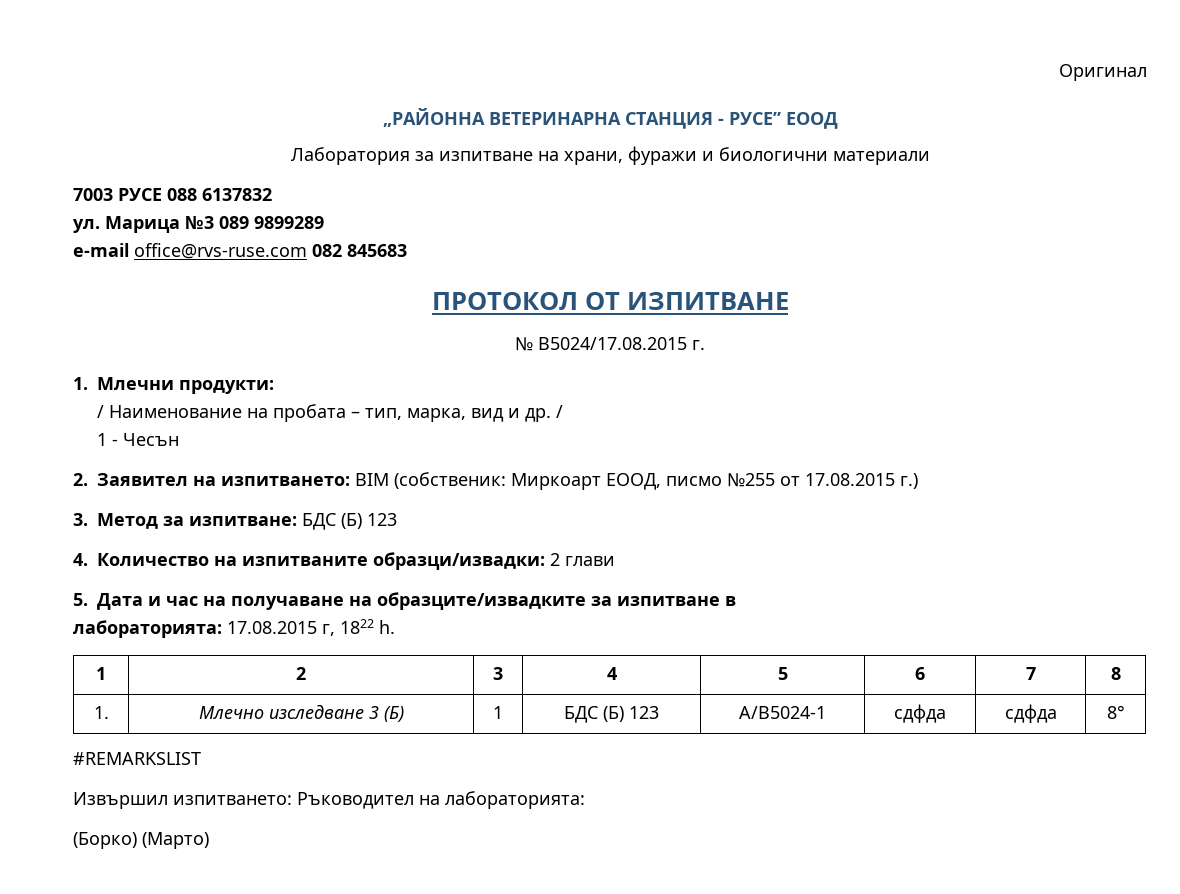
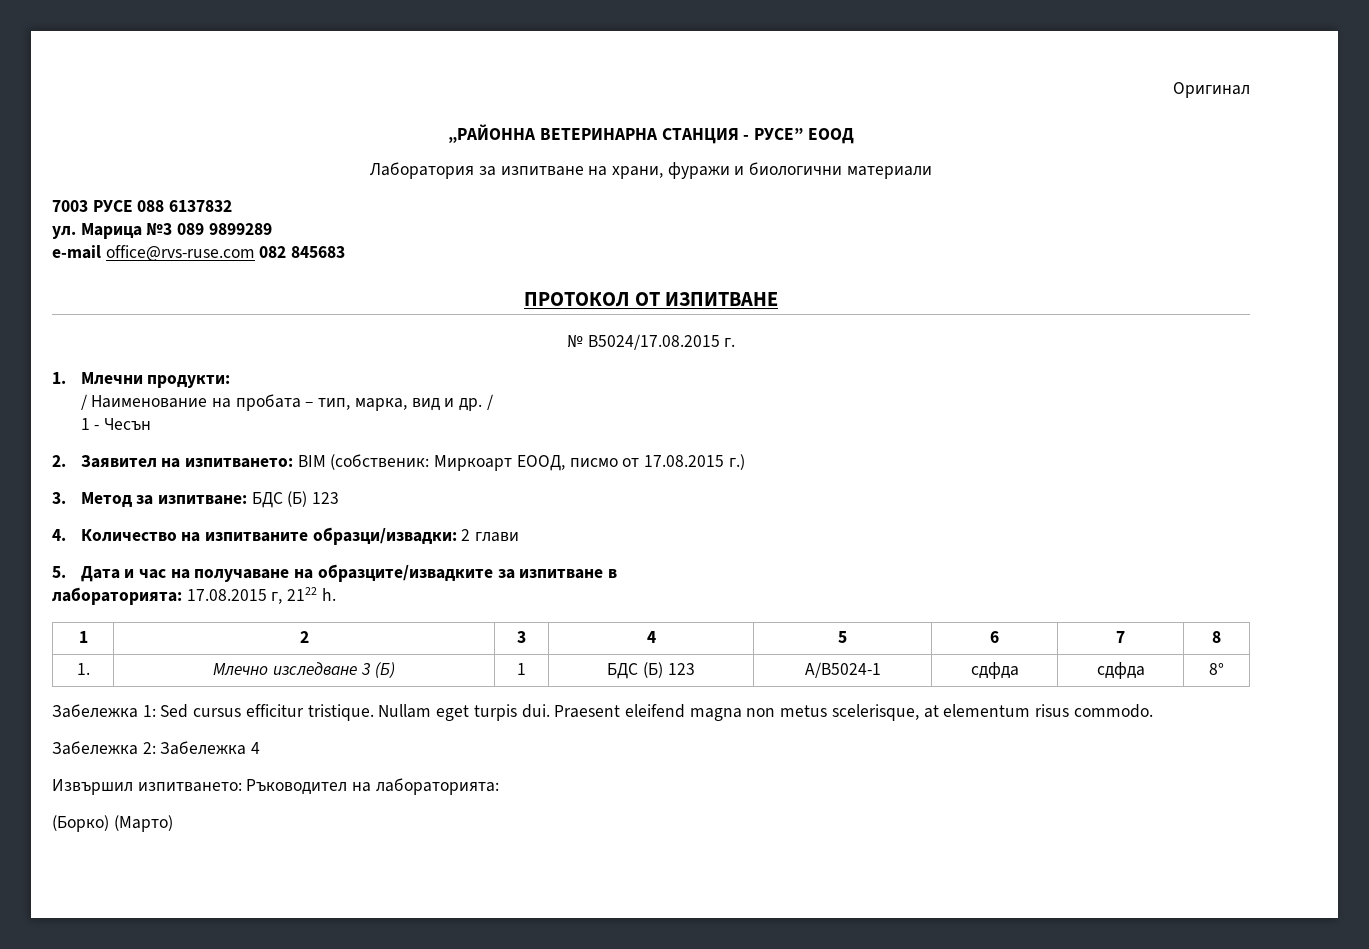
[727,473,776,487] №255 -> (618, 462) none
[340,619,374,634] 1822 -> [287,587,318,601] 2122
[73,752,201,765] #REMARKSLIST -> [52,704,1153,721] [52,741,261,755] Забележка 1: Sed cursus efficitur tristique. Nullam eget turpis dui. Praesent eleifend magna non metus scelerisque, at elementum risus commodo. // Забележка 2: Забележка 4

